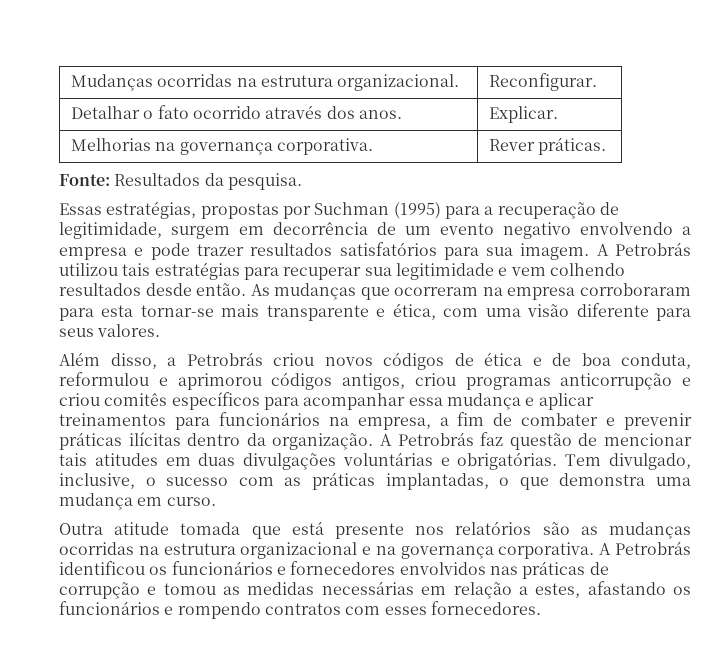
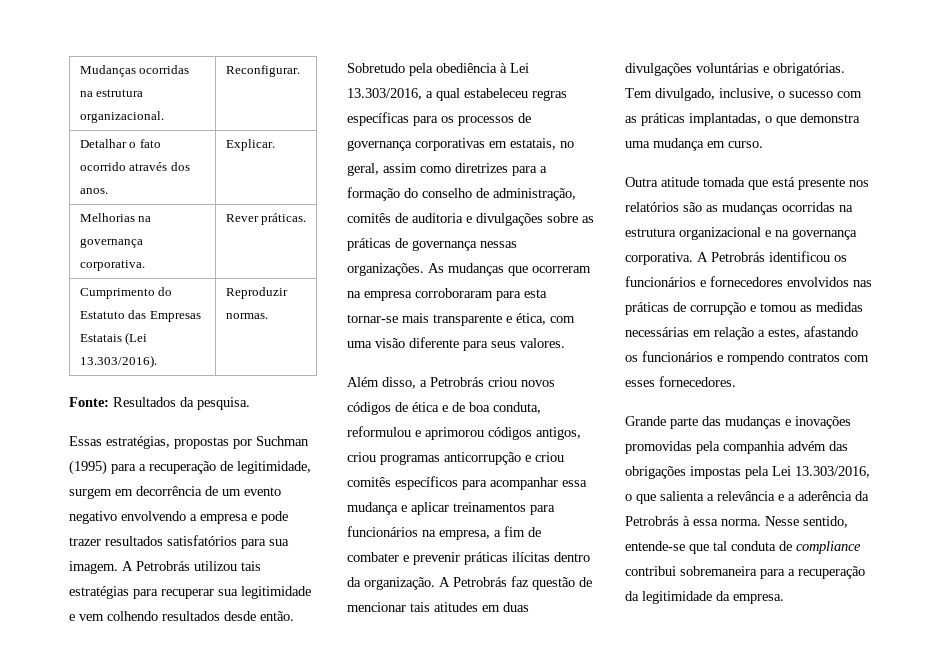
(607, 146) none -> [79,287,173,299] [79,310,201,322] [79,332,148,345] [79,355,157,368] [225,287,288,299] [225,313,268,319] // Cumprimento do Estatuto das Empresas Estatais (Lei 13.303/2016). | Reproduzir normas.
(247, 289) none -> [347,63,529,76] [347,88,567,101] [347,112,531,126] [347,138,574,151] [347,163,547,176] [347,187,576,201] [347,213,594,226] [347,238,517,251] [347,263,424,276] Sobretudo pela obediência à Lei 13.303/2016, a qual estabeleceu regras específicas para os processos de governança corporativas em estatais, no geral, assim como diretrizes para a formação do conselho de administração, comitês de auditoria e divulgações sobre as práticas de governança nessas organizações.
(541, 608) none -> [625,416,851,429] [625,441,848,454] [625,466,870,479] [625,491,869,504] [625,516,848,528] [625,541,861,554] [625,566,865,579] [625,591,784,604] // Grande parte das mudanças e inovações promovidas pela companhia advém das obrigações impostas pela Lei 13.303/2016, o que salienta a relevância e a aderência da Petrobrás à essa norma. Nesse sentido, entende-se que tal conduta de compliance contribui sobremaneira para a recuperação da legitimidade da empresa.

